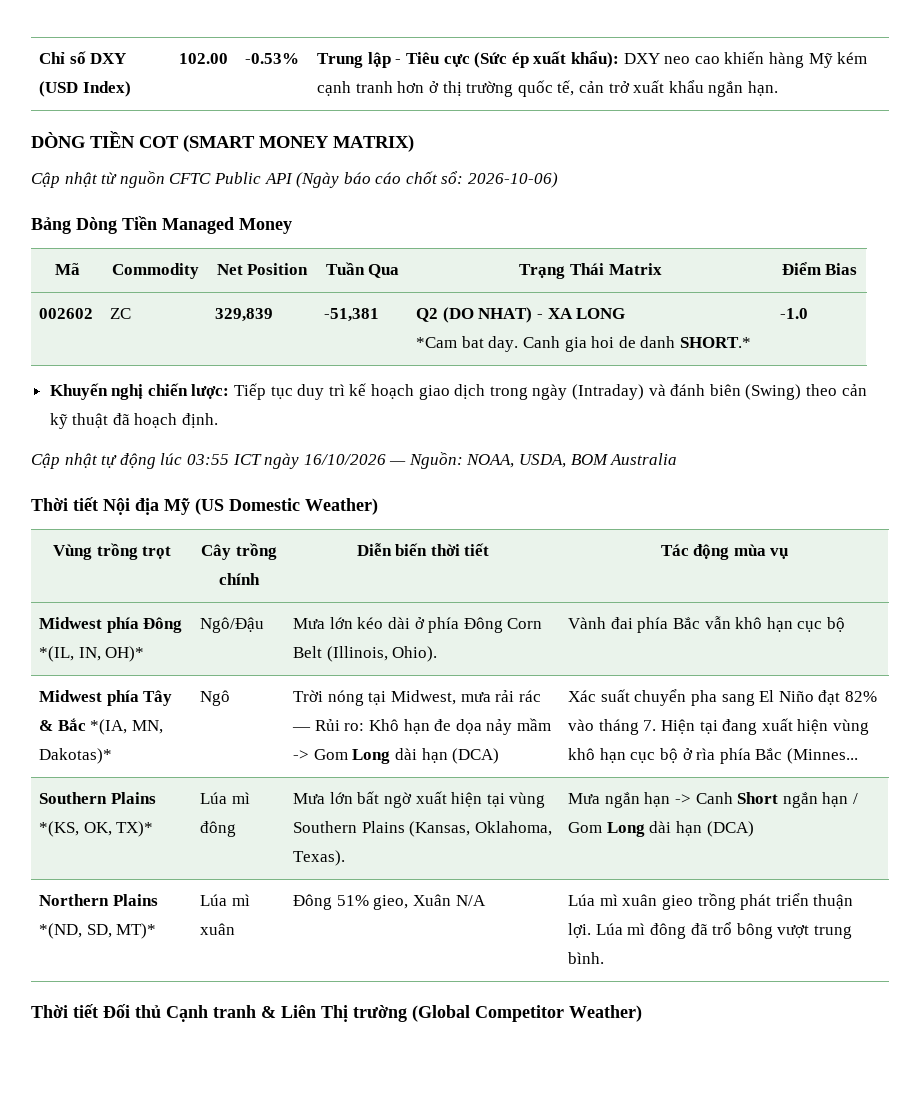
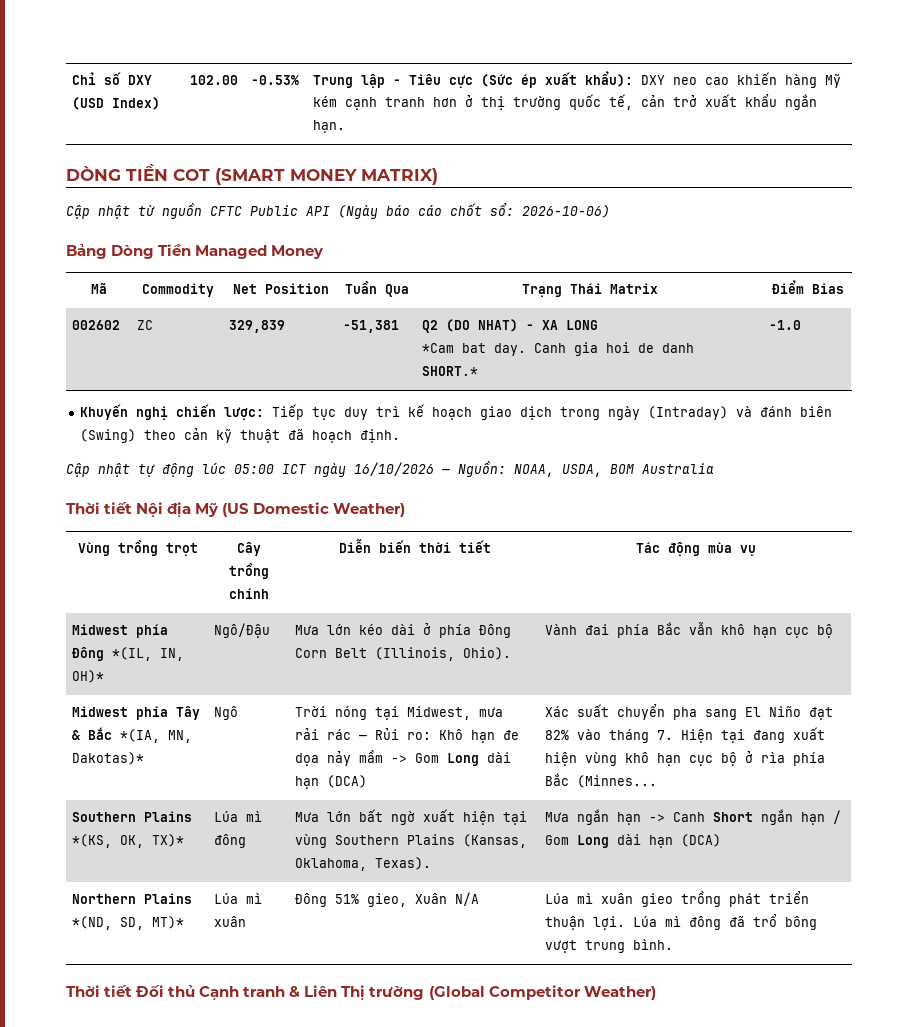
[186,454,229,465] 03:55 -> [234,464,274,474] 05:00

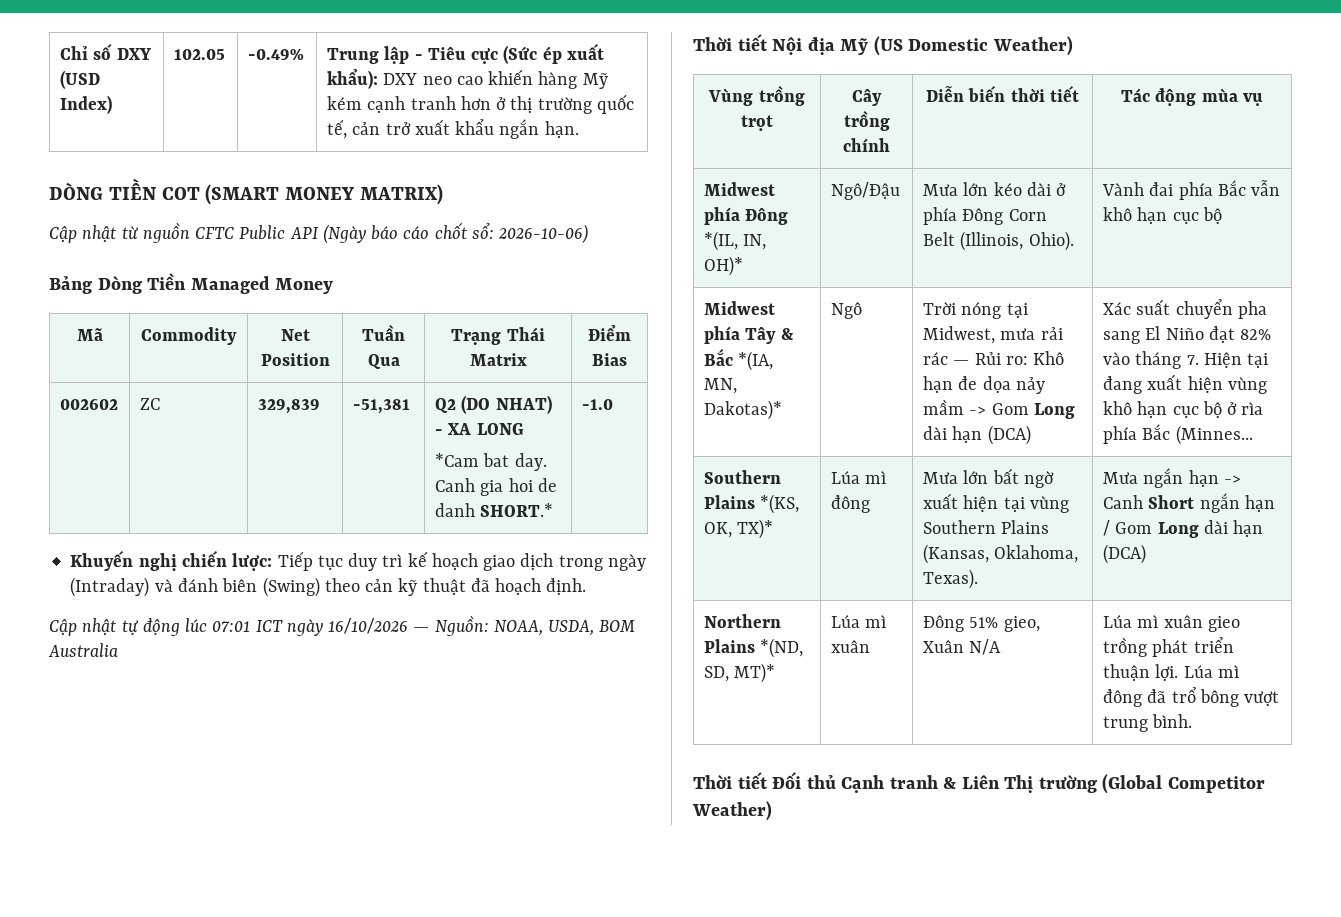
[190,75,239,85] [251,75,300,85] 102.00 | -0.53% -> [173,49,225,60] [247,49,304,60] 102.05 | -0.49%
[234,464,274,474] 05:00 -> [212,621,251,632] 07:01

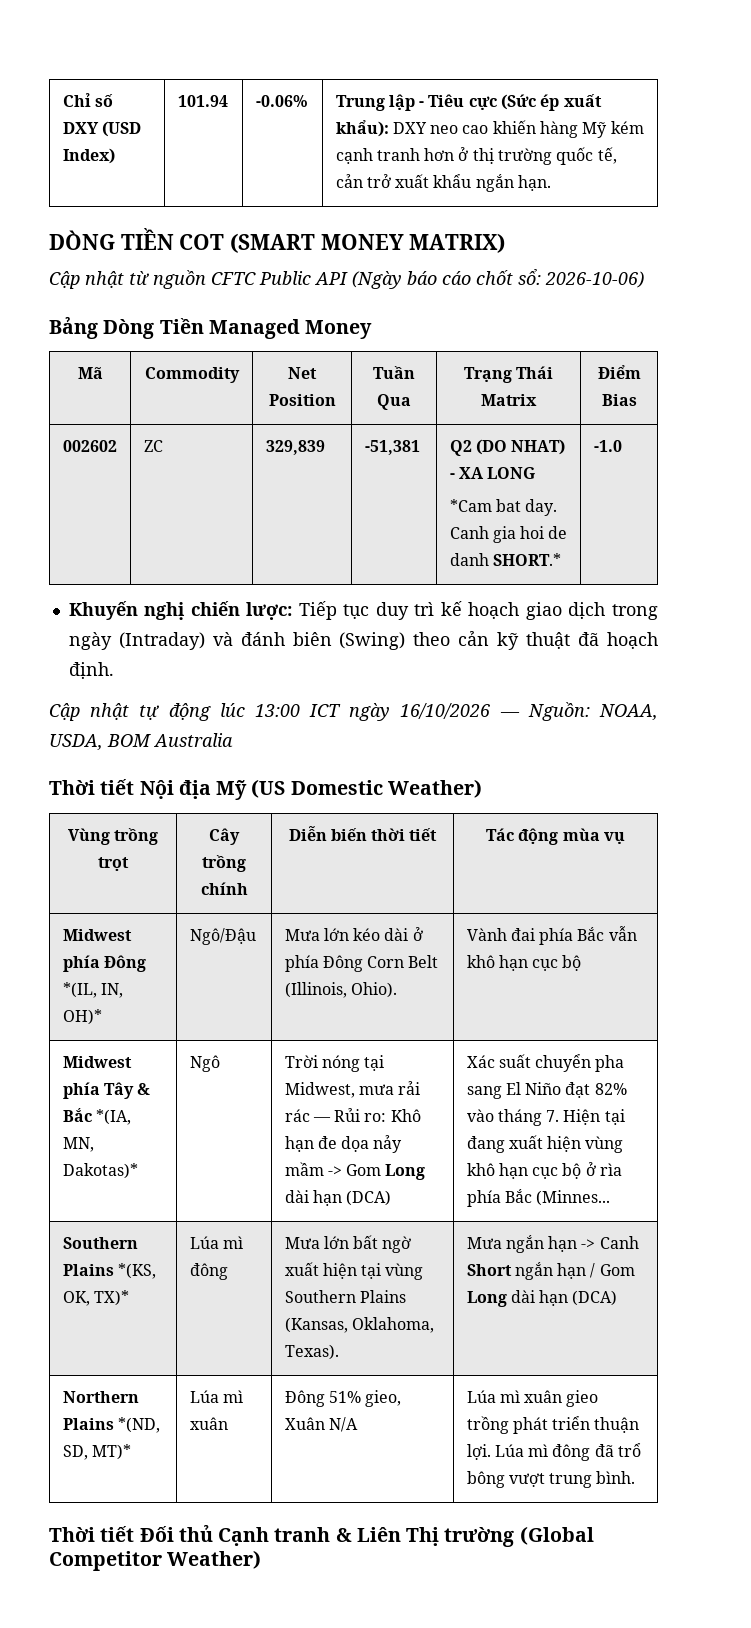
[173,49,225,60] [247,49,304,60] 102.05 | -0.49% -> [177,95,228,107] [255,95,308,107] 101.94 | -0.06%
[212,621,251,632] 07:01 -> [254,704,300,717] 13:00

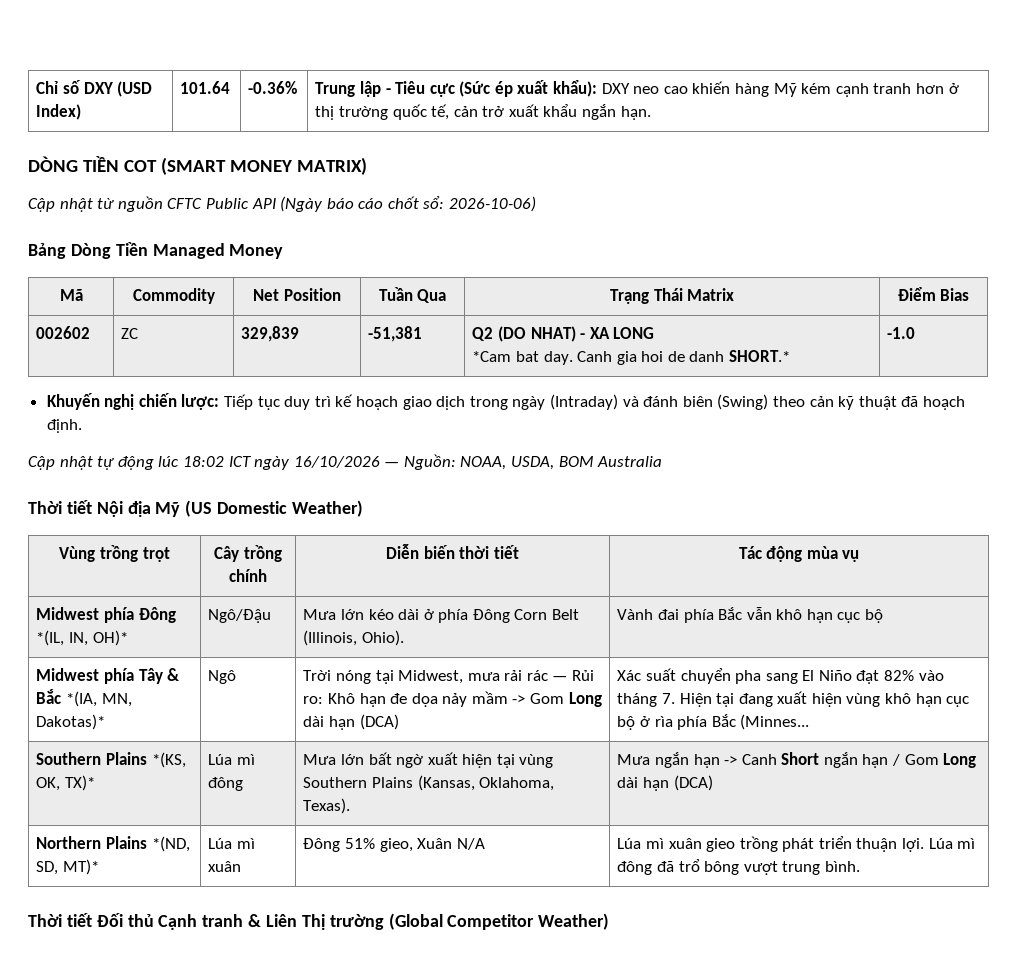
[177,95,228,107] [255,95,308,107] 101.94 | -0.06% -> [180,81,231,94] [248,81,298,94] 101.64 | -0.36%
[254,704,300,717] 13:00 -> [182,456,224,467] 18:02

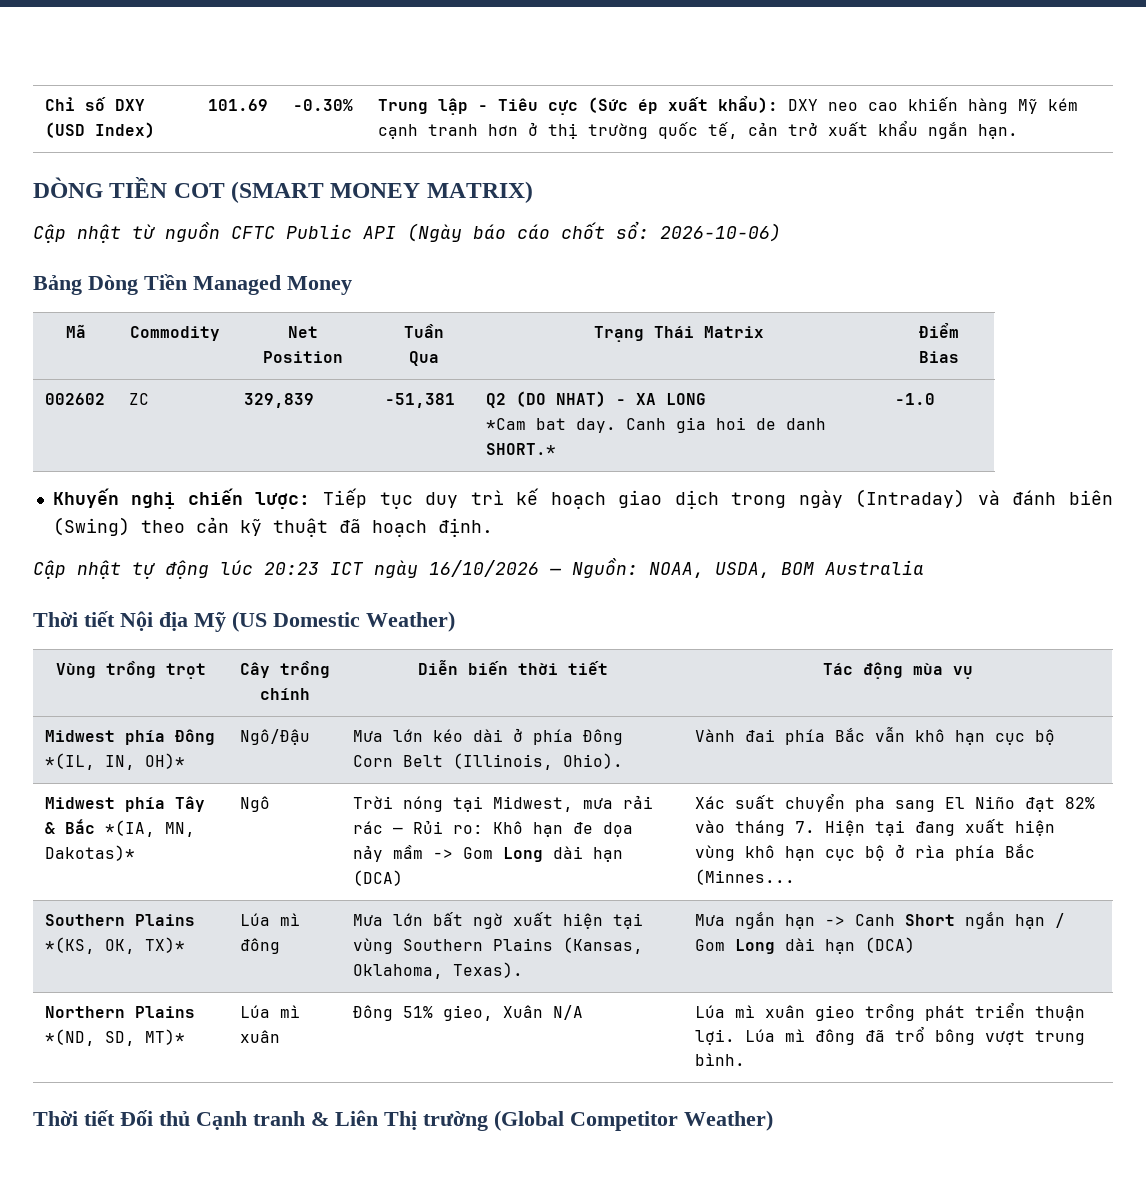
[180,81,231,94] [248,81,298,94] 101.64 | -0.36% -> [207,99,268,111] [292,99,353,111] 101.69 | -0.30%
[182,456,224,467] 18:02 -> [264,562,319,575] 20:23

